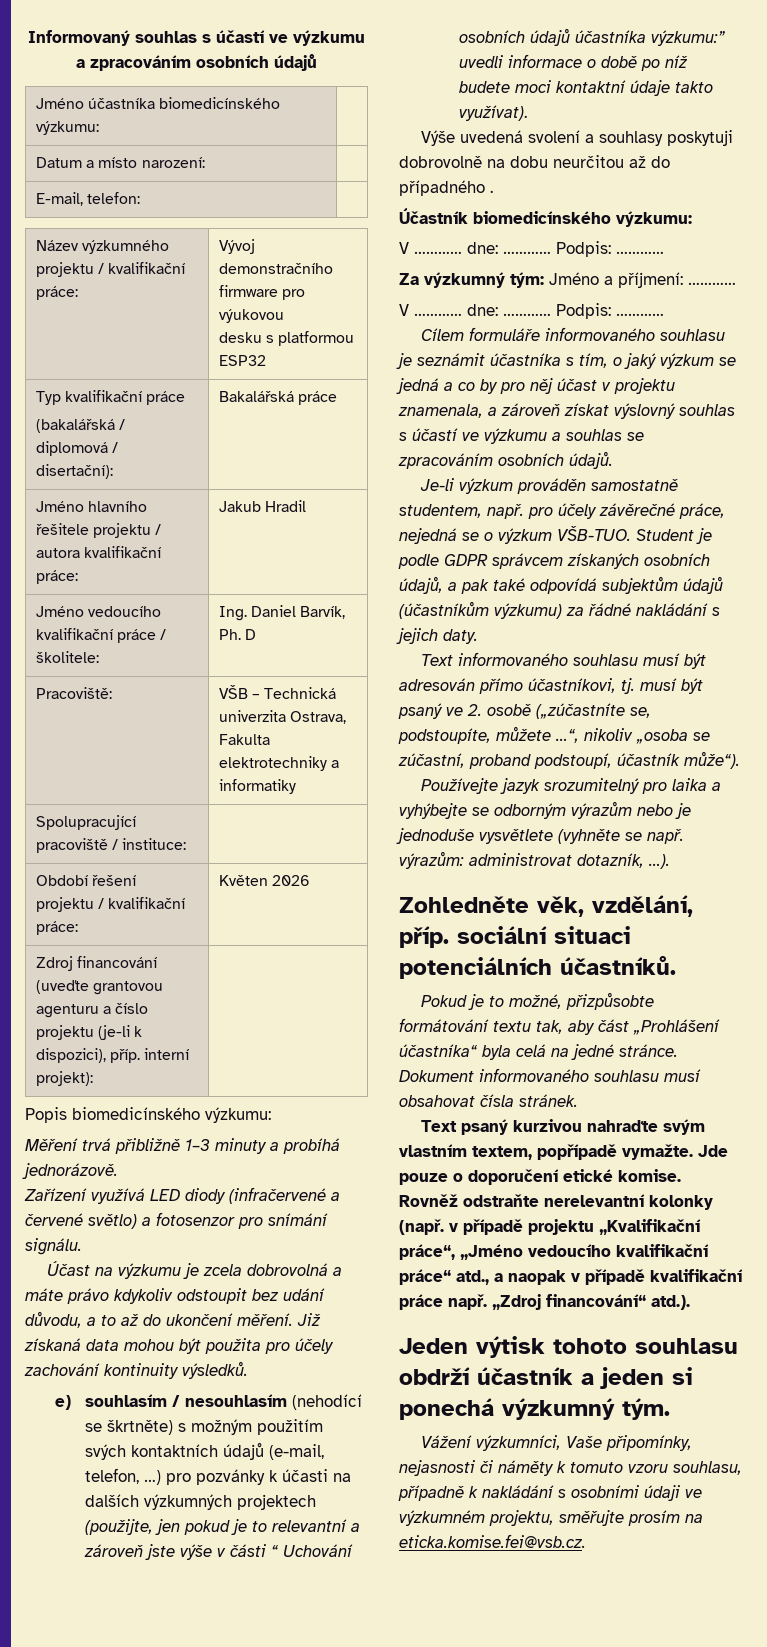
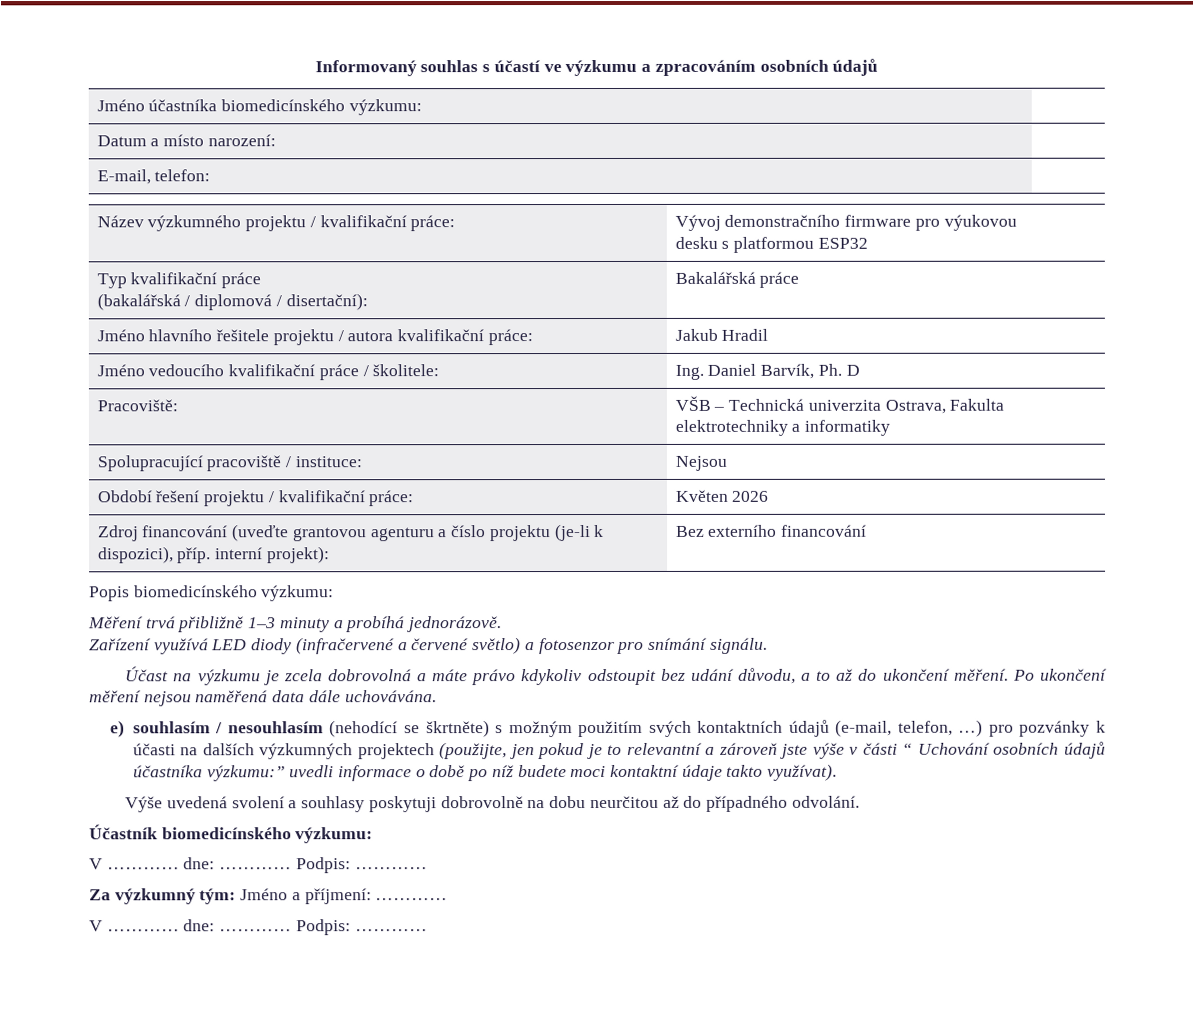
(187, 844) none -> [674,455,727,471] Nejsou
(94, 1078) none -> [675,524,868,537] Bez externího financování
[297,1313,321,1326] [24,1338,334,1354] [24,1361,248,1379] Již získaná data mohou být použita pro účely zachování kontinuity výsledků. -> [1012,668,1108,681] [89,690,437,707] Po ukončení měření nejsou naměřená data dále uchovávána.
[490,190,493,193] . -> [791,795,860,808] odvolání.
[421,327,726,341] [396,353,736,369] [396,378,675,394] [398,403,735,419] [399,428,644,444] [398,451,613,469] [420,478,679,494] [399,503,725,519] [399,526,712,544] [398,553,710,569] [399,576,723,594] [399,601,720,619] [396,628,478,644] [421,652,707,669] [399,678,703,694] [398,703,651,719] [398,726,710,744] [398,751,740,769] [421,778,722,794] [399,801,691,819] [396,828,684,844] [399,851,670,869] [399,895,693,917] [399,926,631,948] [399,955,676,979] [421,992,655,1010] [399,1018,720,1035] [399,1044,678,1060] [399,1068,701,1082] [399,1094,578,1107] [421,1119,706,1135] [399,1144,728,1160] [399,1169,681,1185] [399,1194,713,1210] [399,1219,701,1235] [399,1244,709,1260] [399,1269,743,1285] [399,1294,690,1310] [399,1336,738,1358] [399,1367,693,1389] [399,1398,670,1420] [421,1435,693,1451] [399,1460,742,1476] [398,1485,702,1501] [399,1510,703,1526] [399,1534,586,1548] // Cílem formuláře informovaného souhlasu je seznámit účastníka s tím, o jaký výzkum se jedná a co by pro něj účast v projektu znamenala, a zároveň získat výslovný souhlas s účastí ve výzkumu a souhlas se zpracováním osobních údajů. // Je-li výzkum prováděn samostatně studentem, např. pro účely závěrečné práce, nejedná se o výzkum VŠB-TUO. Student je podle GDPR správcem získaných osobních údajů, a pak také odpovídá subjektům údajů (účastníkům výzkumu) za řádné nakládání s jejich daty. // Text informovaného souhlasu musí být adresován přímo účastníkovi, tj. musí být psaný ve 2. osobě („zúčastníte se, podstoupíte, můžete …“, nikoliv „osoba se zúčastní, proband podstoupí, účastník může“). // Používejte jazyk srozumitelný pro laika a vyhýbejte se odborným výrazům nebo je jednoduše vysvětlete (vyhněte se např. výrazům: administrovat dotazník, …). // Zohledněte věk, vzdělání, příp. sociální situaci potenciálních účastníků. // Pokud je to možné, přizpůsobte formátování textu tak, aby část „Prohlášení účastníka“ byla celá na jedné stránce. Dokument informovaného souhlasu musí obsahovat čísla stránek. // Text psaný kurzivou nahraďte svým vlastním textem, popřípadě vymažte. Jde pouze o doporučení etické komise. Rovněž odstraňte nerelevantní kolonky (např. v případě projektu „Kvalifikační práce“, „Jméno vedoucího kvalifikační práce“ atd., a naopak v případě kvalifikační práce např. „Zdroj financování“ atd.). // Jeden výtisk tohoto souhlasu obdrží účastník a jeden si ponechá výzkumný tým. // Vážení výzkumníci, Vaše připomínky, nejasnosti či náměty k tomuto vzoru souhlasu, případně k nakládání s osobními údaji ve výzkumném projektu, směřujte prosím na eticka.komise.fei@vsb.cz. -> (428, 930) none

